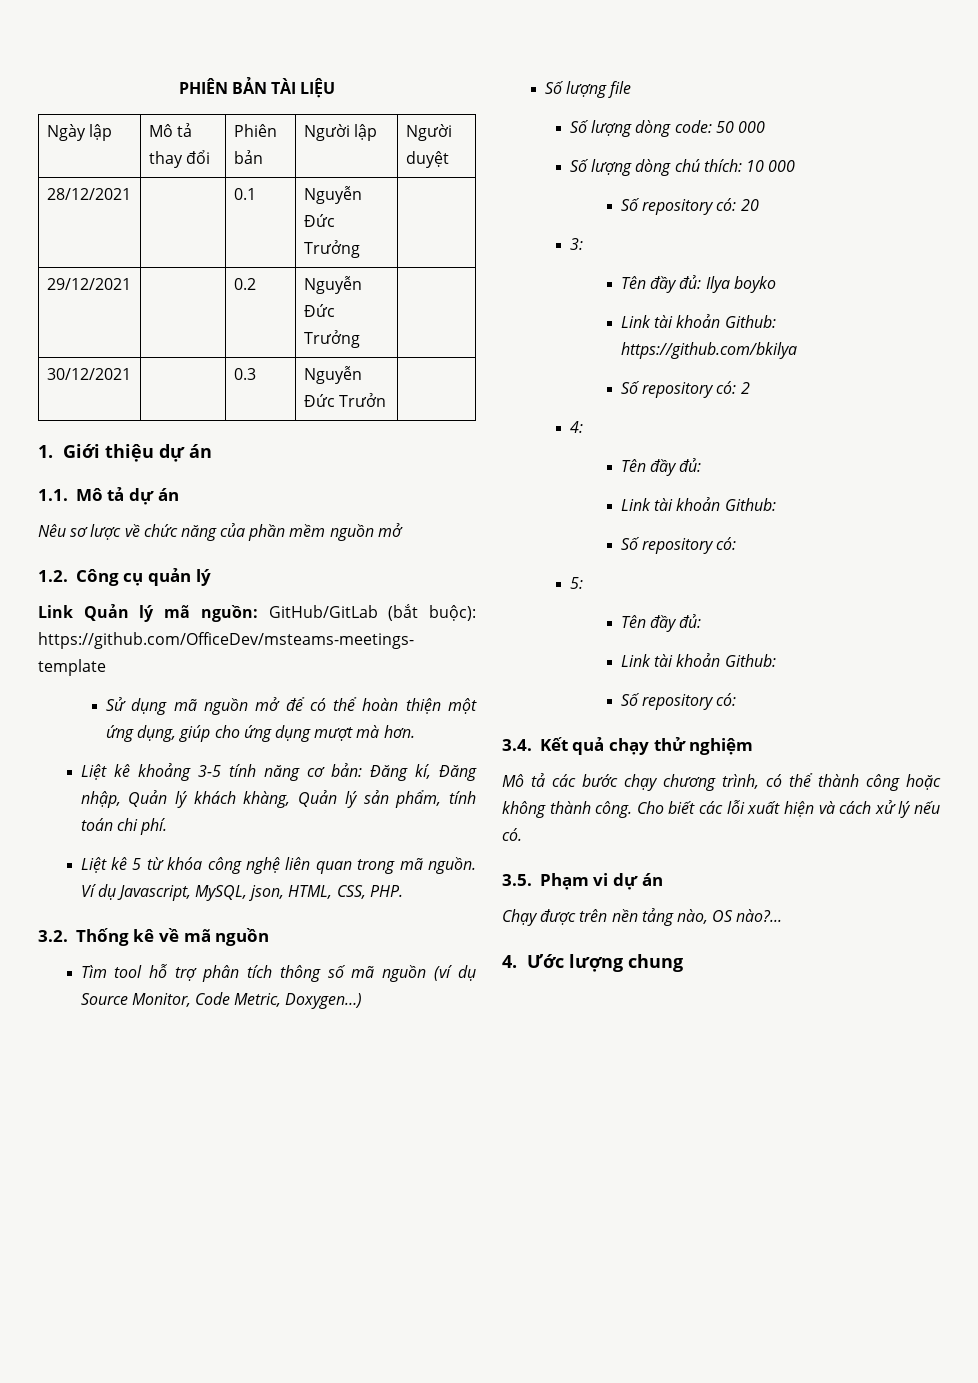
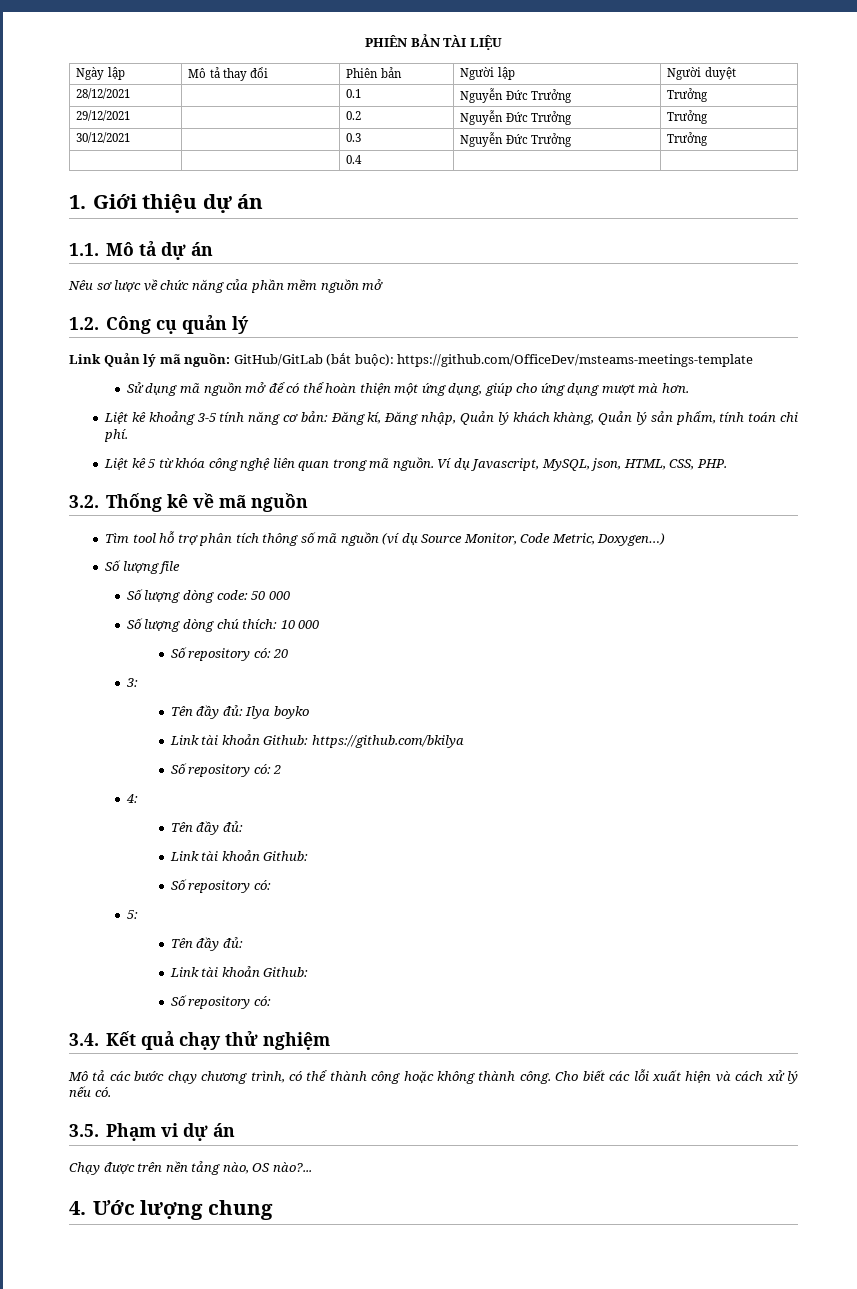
(360, 249) none -> [667,88,709,102] Trưởng
(360, 339) none -> [667,110,709,124] Trưởng
[339,393,387,407] Trưởn -> [530,133,572,147] [667,132,709,146] [346,155,363,164] Trưởng | Trưởng // | | 0.4 |

